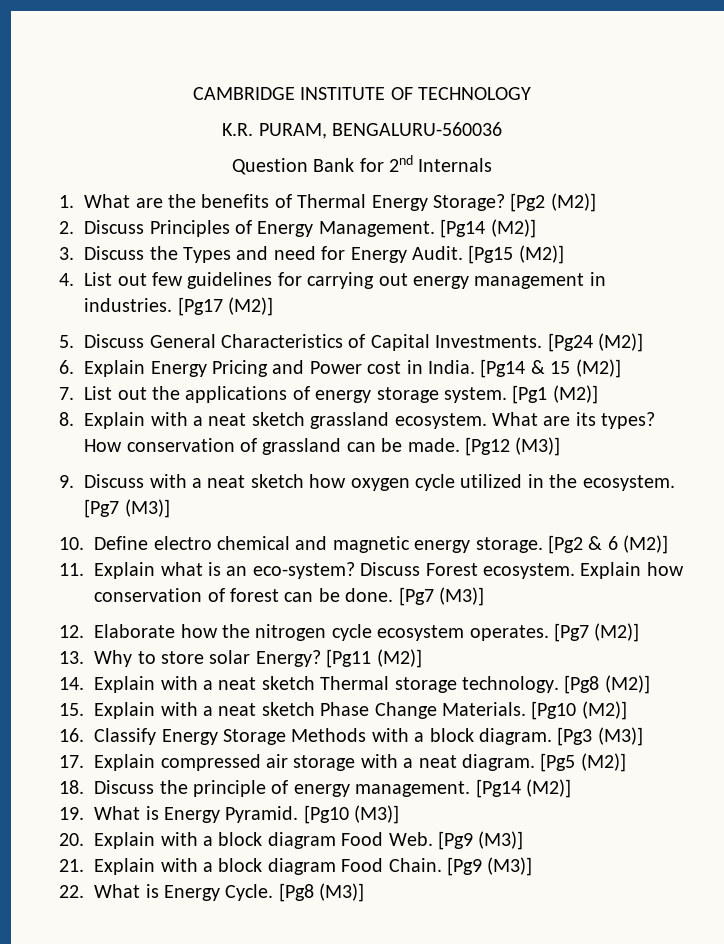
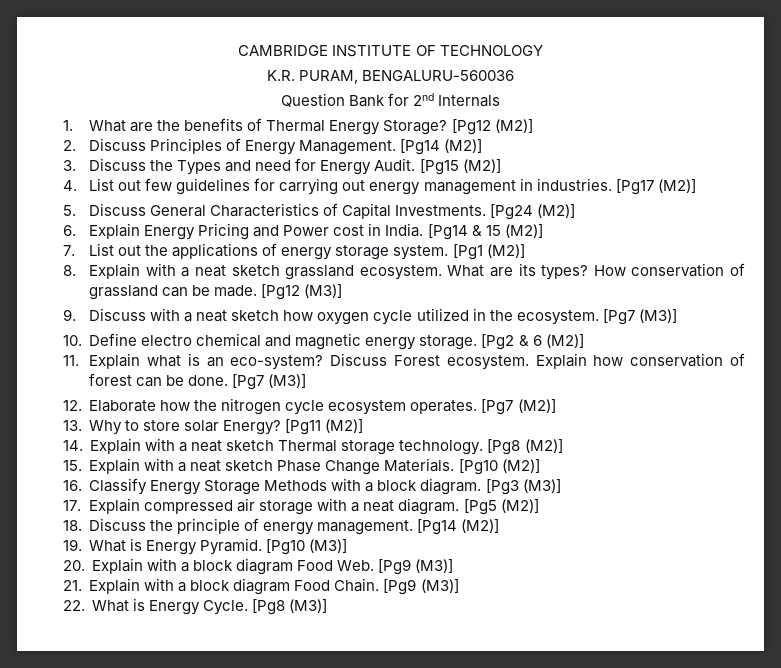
[510,193,546,212] [Pg2 -> [451,119,491,135] [Pg12

